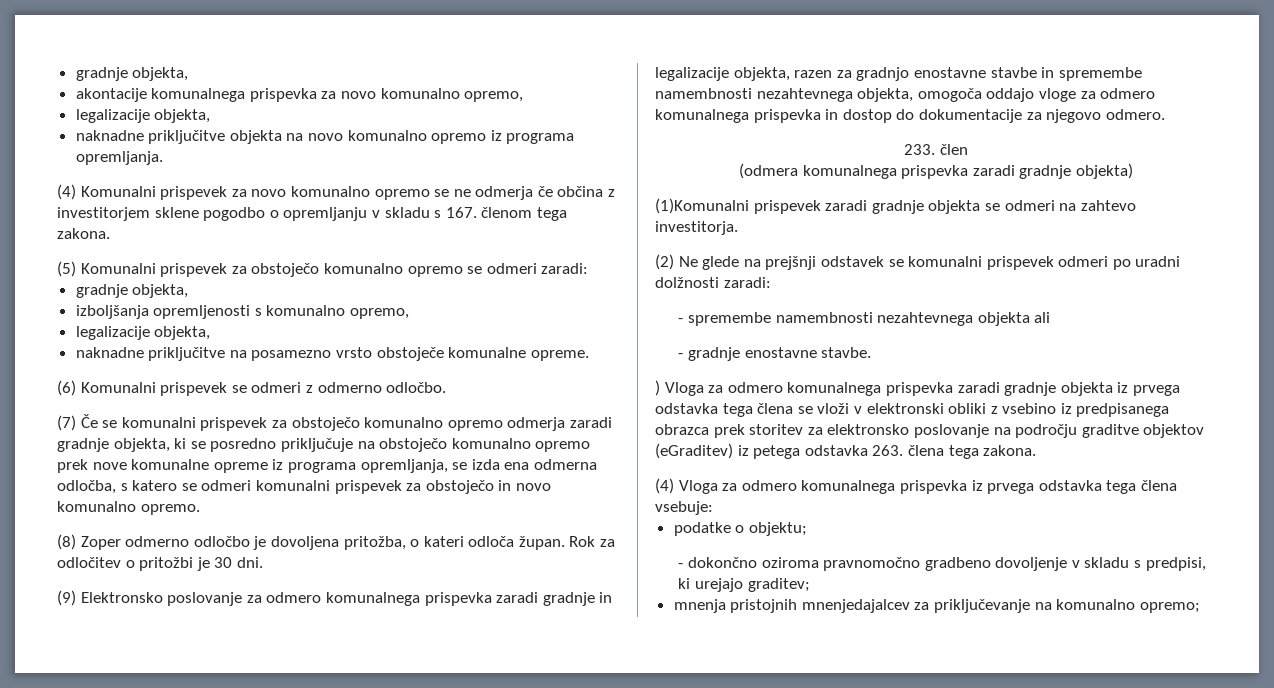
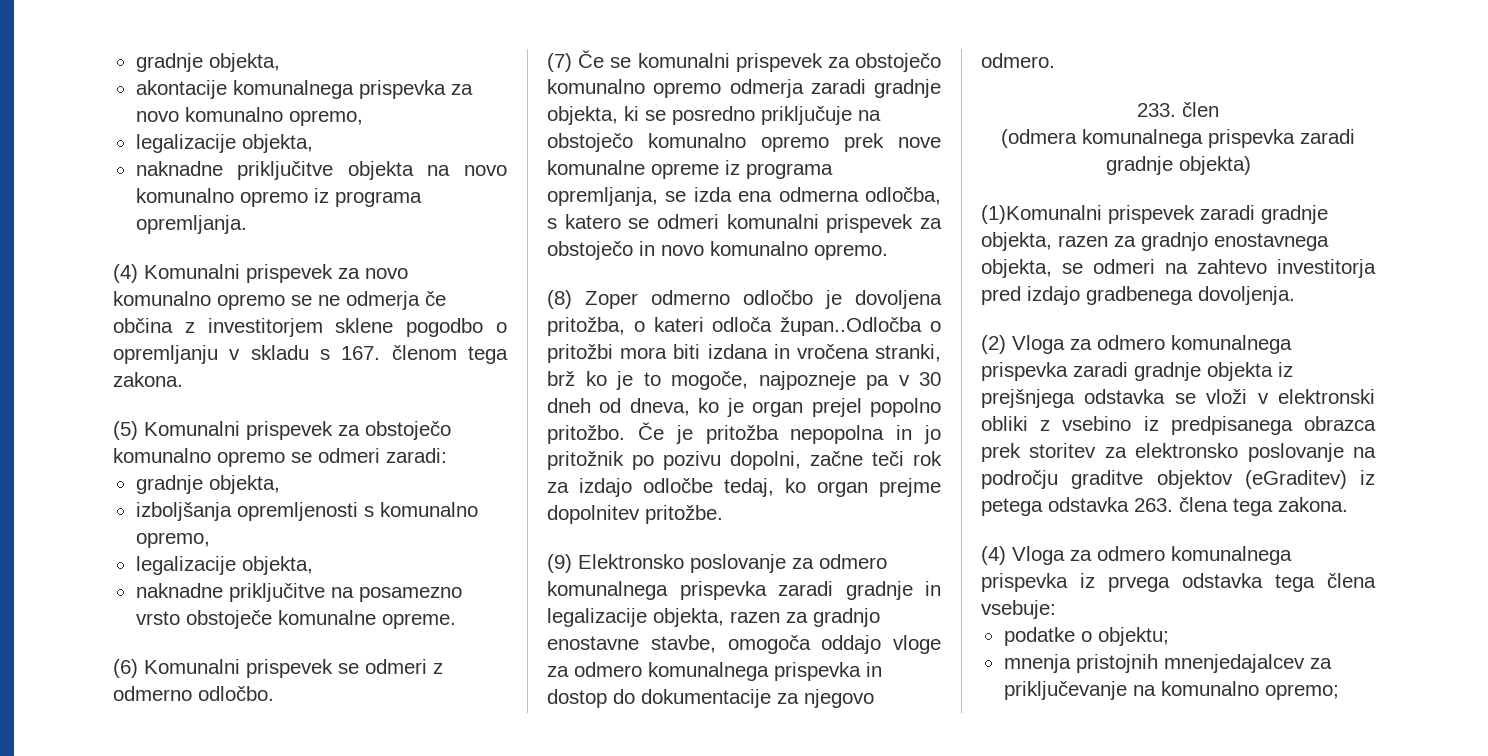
[518,536,616,550] [57,557,263,571] župan. Rok za odločitev o pritožbi je 30 dni. -> [780,317,941,336] [547,344,941,363] [547,371,941,390] [547,398,941,417] [547,422,941,444] [547,451,942,470] [547,478,941,497] [547,505,723,524] župan..Odločba o pritožbi mora biti izdana in vročena stranki, brž ko je to mogoče, najpozneje pa v 30 dneh od dneva, ko je organ prejel popolno pritožbo. Če je pritožba nepopolna in jo pritožnik po pozivu dopolni, začne teči rok za izdajo odločbe tedaj, ko organ prejme dopolnitev pritožbe.
[990,67,1142,81] [655,88,914,102] stavbe in spremembe namembnosti nezahtevnega objekta, -> [650,635,716,653] stavbe,
[928,200,1136,214] [655,221,738,235] [655,254,1181,270] [655,277,771,288] [678,312,1051,326] [678,347,872,361] [655,380,660,396] objekta se odmeri na zahtevo investitorja. // (2) Ne glede na prejšnji odstavek se komunalni prispevek odmeri po uradni dolžnosti zaradi: // - spremembe namembnosti nezahtevnega objekta ali // - gradnje enostavne stavbe. // ) -> [981,232,1329,251] [981,259,1376,278] [981,286,1295,305] [981,335,1006,354] objekta, razen za gradnjo enostavnega objekta, se odmeri na zahtevo investitorja pred izdajo gradbenega dovoljenja. // (2)
[1132,385,1180,396] [655,403,794,417] prvega odstavka tega člena -> [981,389,1166,408] prejšnjega odstavka
[678,557,1206,571] [678,578,810,592] // - dokončno oziroma pravnomočno gradbeno dovoljenje v skladu s predpisi, ki urejajo graditev; -> (1169, 636) none

